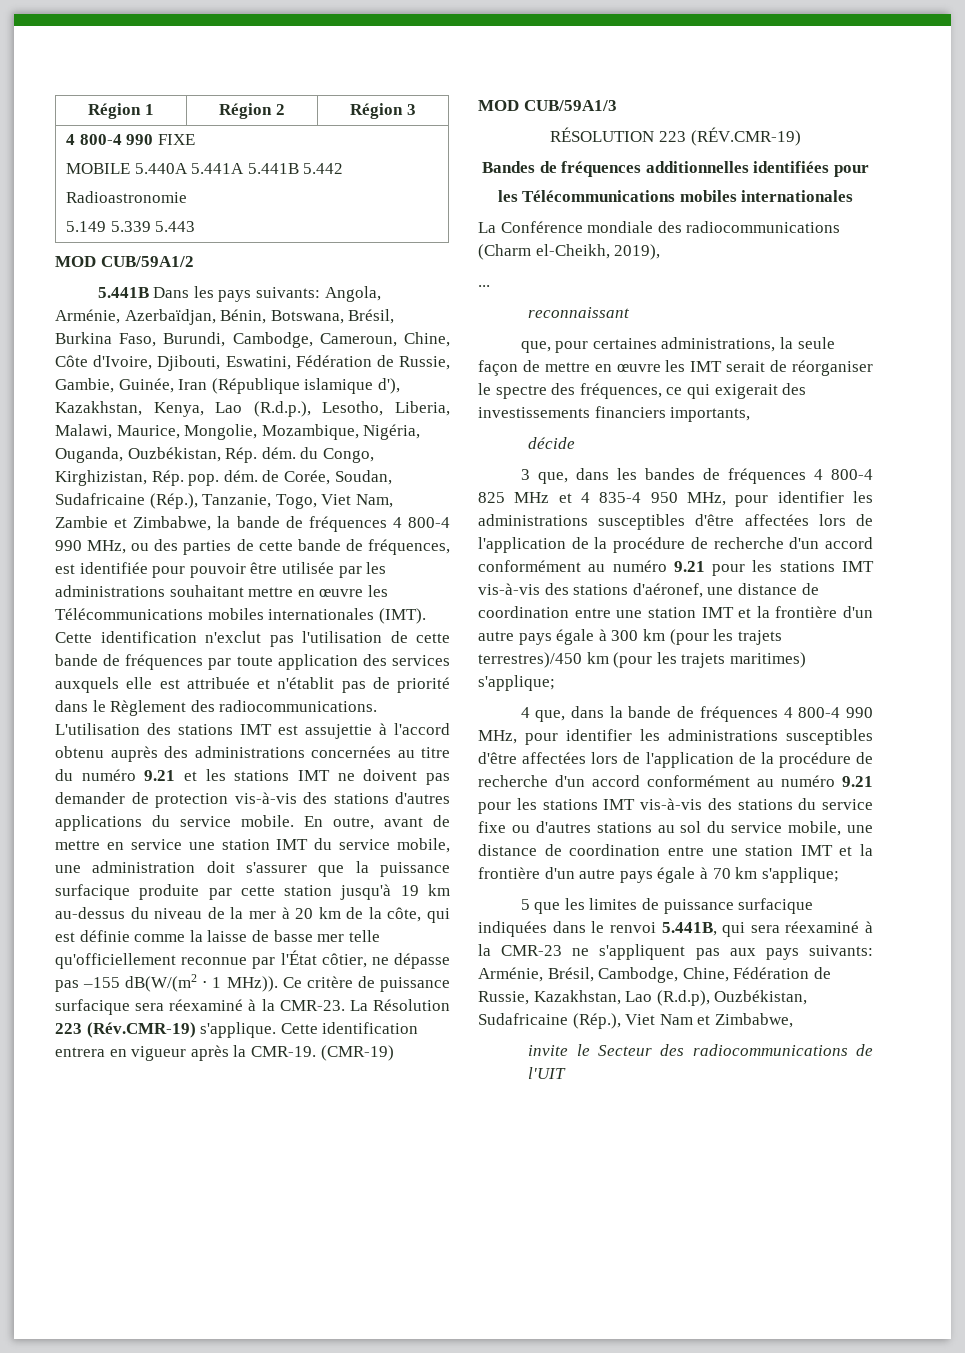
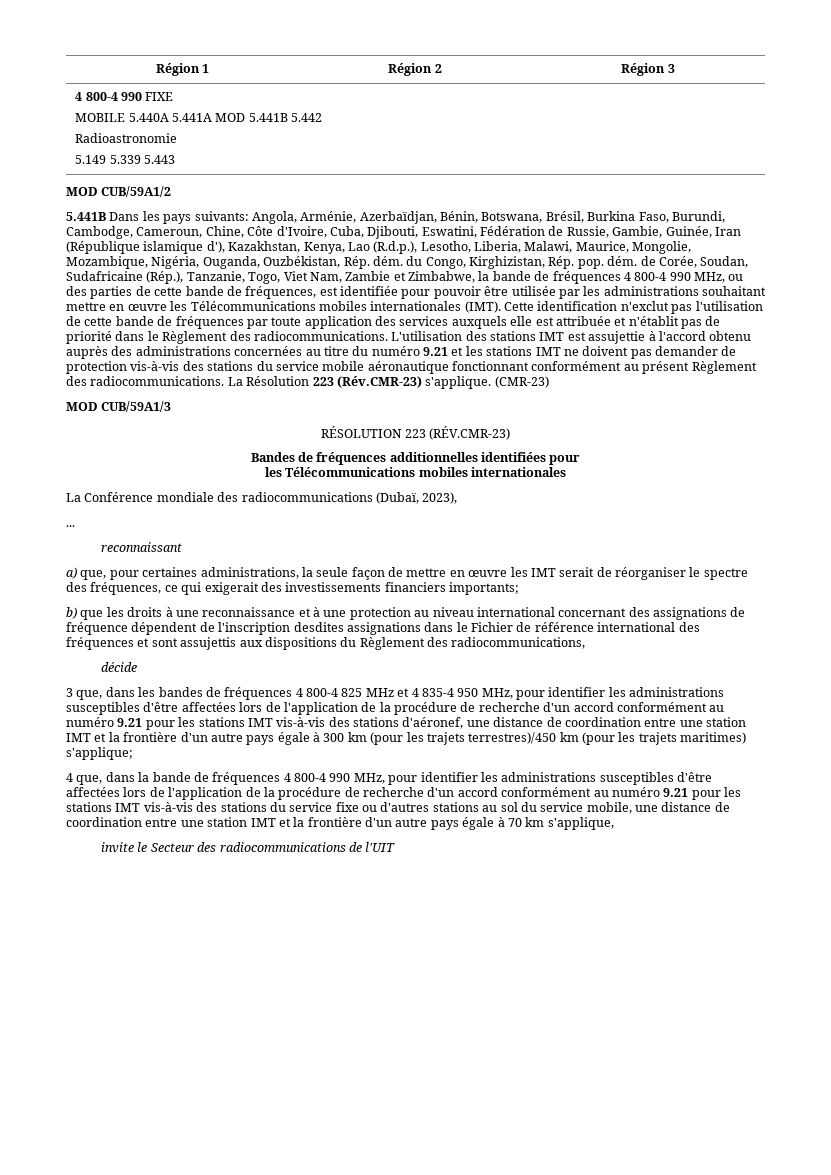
(245, 168) none -> [215,113,246,122] MOD
(153, 362) none -> [329,226,364,238] Cuba,
[395,792,450,804] [55,815,450,831] [55,838,450,853] [55,861,450,877] [55,884,450,900] [55,907,450,923] [55,930,380,942] [55,950,451,969] [55,974,450,992] [55,999,450,1015] [55,1022,419,1038] [55,1045,394,1061] d'autres applications du service mobile. En outre, avant de mettre en service une station IMT du service mobile, une administration doit s'assurer que la puissance surfacique produite par cette station jusqu'à 19 km au-dessus du niveau de la mer à 20 km de la côte, qui est définie comme la laisse de basse mer telle qu'officiellement reconnue par l'État côtier, ne dépasse pas –155 dB(W/(m2 ⋅ 1 MHz)). Ce critère de puissance surfacique sera réexaminé à la CMR-23. La Résolution 223 (Rév.CMR-19) s'applique. Cette identification entrera en vigueur après la CMR-19. (CMR-19) -> [256,361,757,374] [66,376,549,389] du service mobile aéronautique fonctionnant conformément au présent Règlement des radiocommunications. La Résolution 223 (Rév.CMR-23) s'applique. (CMR-23)
[690,127,801,146] (RÉV.CMR-19) -> [429,426,511,440] (RÉV.CMR-23)
[478,244,661,260] (Charm el-Cheikh, 2019), -> [375,492,458,504] (Dubaï, 2023),
(631, 312) none -> [66,567,77,579] a)
[670,407,751,422] importants, -> [449,582,519,595] [66,607,746,620] [66,622,700,635] [66,637,586,650] importants; // b) que les droits à une reconnaissance et à une protection au niveau international concernant des assignations de fréquence dépendent de l'inscription desdites assignations dans le Fichier de référence international des fréquences et sont assujettis aux dispositions du Règlement des radiocommunications,
[761,867,839,883] [520,898,814,914] [478,921,873,937] [478,944,873,960] [478,967,831,983] [478,990,808,1006] [478,1013,793,1029] s'applique; // 5 que les limites de puissance surfacique indiquées dans le renvoi 5.441B, qui sera réexaminé à la CMR-23 ne s'appliquent pas aux pays suivants: Arménie, Brésil, Cambodge, Chine, Fédération de Russie, Kazakhstan, Lao (R.d.p), Ouzbékistan, Sudafricaine (Rép.), Viet Nam et Zimbabwe, -> [547,817,614,830] s'applique,

